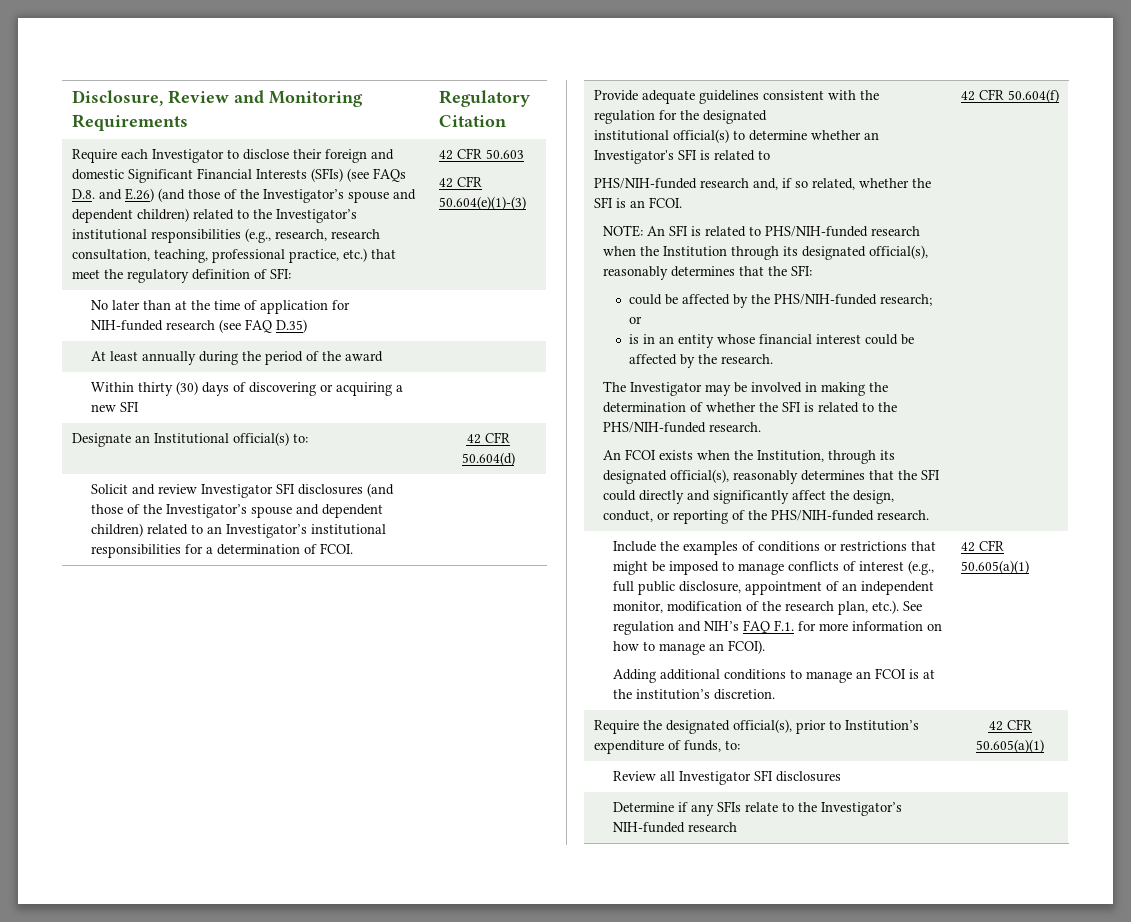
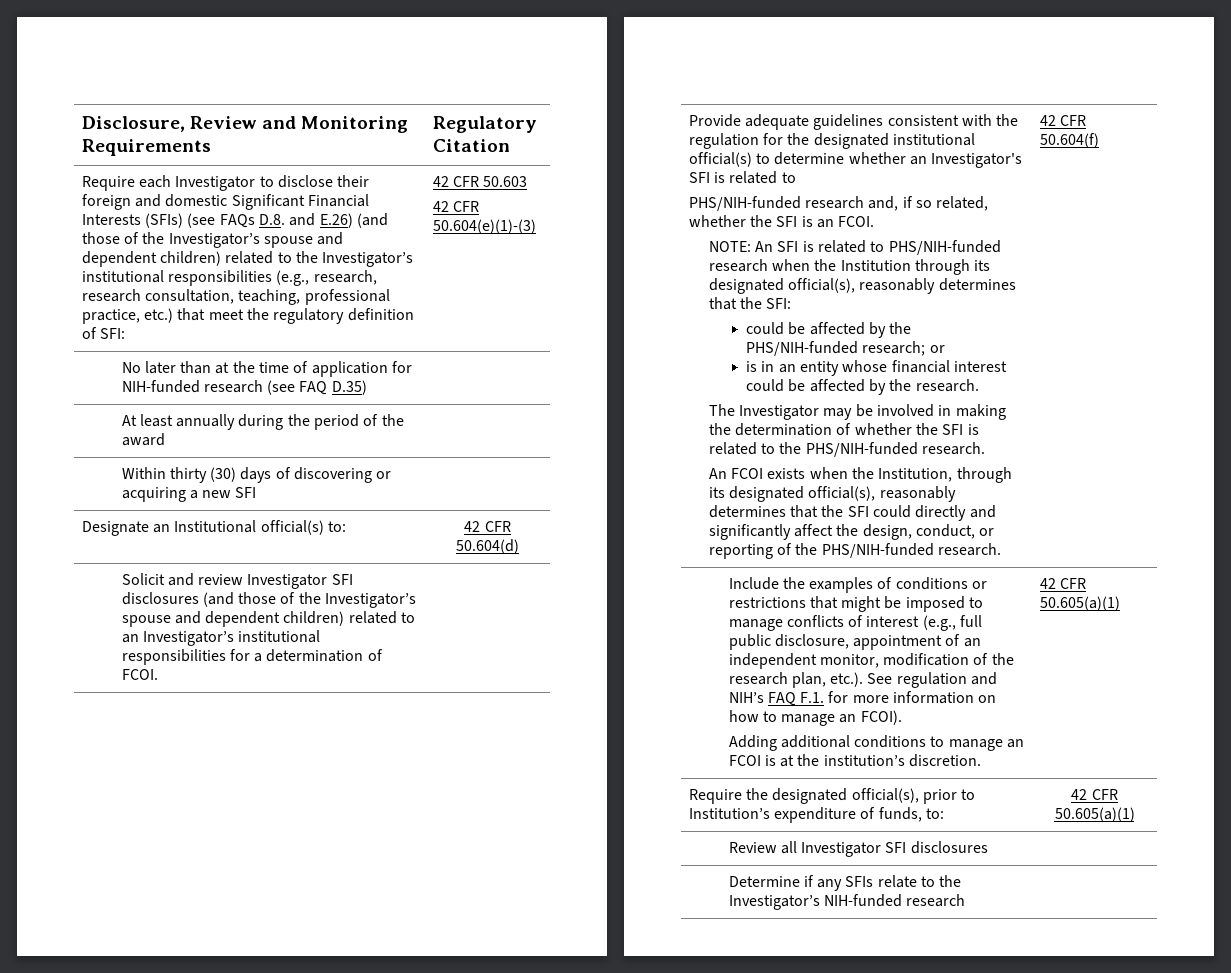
(767, 117) // -> (889, 141) none

